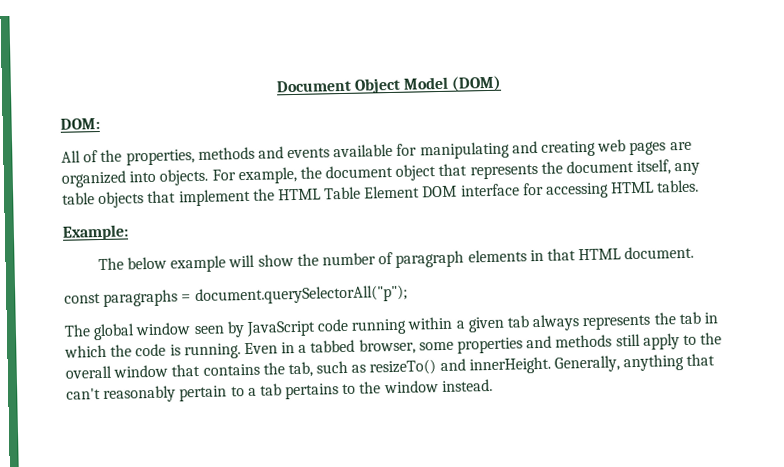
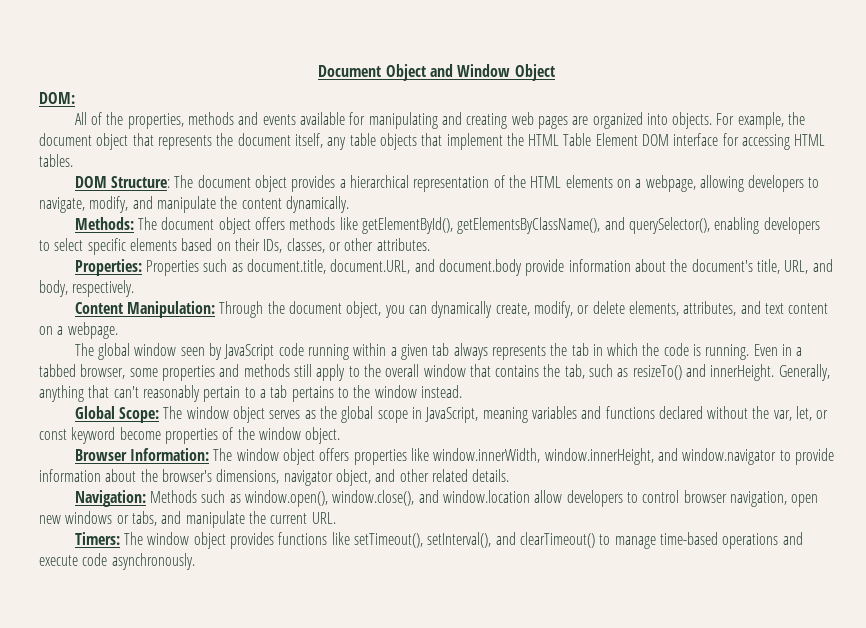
[403,75,503,92] Model (DOM) -> [430,64,555,81] and Window Object
[62,224,129,241] [97,245,695,273] [64,284,408,307] Example: // The below example will show the number of paragraph elements in that HTML document. // const paragraphs = document.querySelectorAll("p"); -> [74,175,820,192] [39,196,349,213] [74,217,820,234] [39,238,430,255] [74,259,833,276] [39,280,135,297] [74,301,829,318] [39,322,118,339] DOM Structure: The document object provides a hierarchical representation of the HTML elements on a webpage, allowing developers to navigate, modify, and manipulate the content dynamically. // Methods: The document object offers methods like getElementById(), getElementsByClassName(), and querySelector(), enabling developers to select specific elements based on their IDs, classes, or other attributes. // Properties: Properties such as document.title, document.URL, and document.body provide information about the document's title, URL, and body, respectively. // Content Manipulation: Through the document object, you can dynamically create, modify, or delete elements, attributes, and text content on a webpage.
(493, 385) none -> [74,406,829,423] [39,427,341,444] [74,448,834,465] [39,469,510,486] [74,490,819,507] [39,511,336,528] [74,532,803,549] [39,553,195,570] // Global Scope: The window object serves as the global scope in JavaScript, meaning variables and functions declared without the var, let, or const keyword become properties of the window object. // Browser Information: The window object offers properties like window.innerWidth, window.innerHeight, and window.navigator to provide information about the browser's dimensions, navigator object, and other related details. // Navigation: Methods such as window.open(), window.close(), and window.location allow developers to control browser navigation, open new windows or tabs, and manipulate the current URL. // Timers: The window object provides functions like setTimeout(), setInterval(), and clearTimeout() to manage time-based operations and execute code asynchronously.

